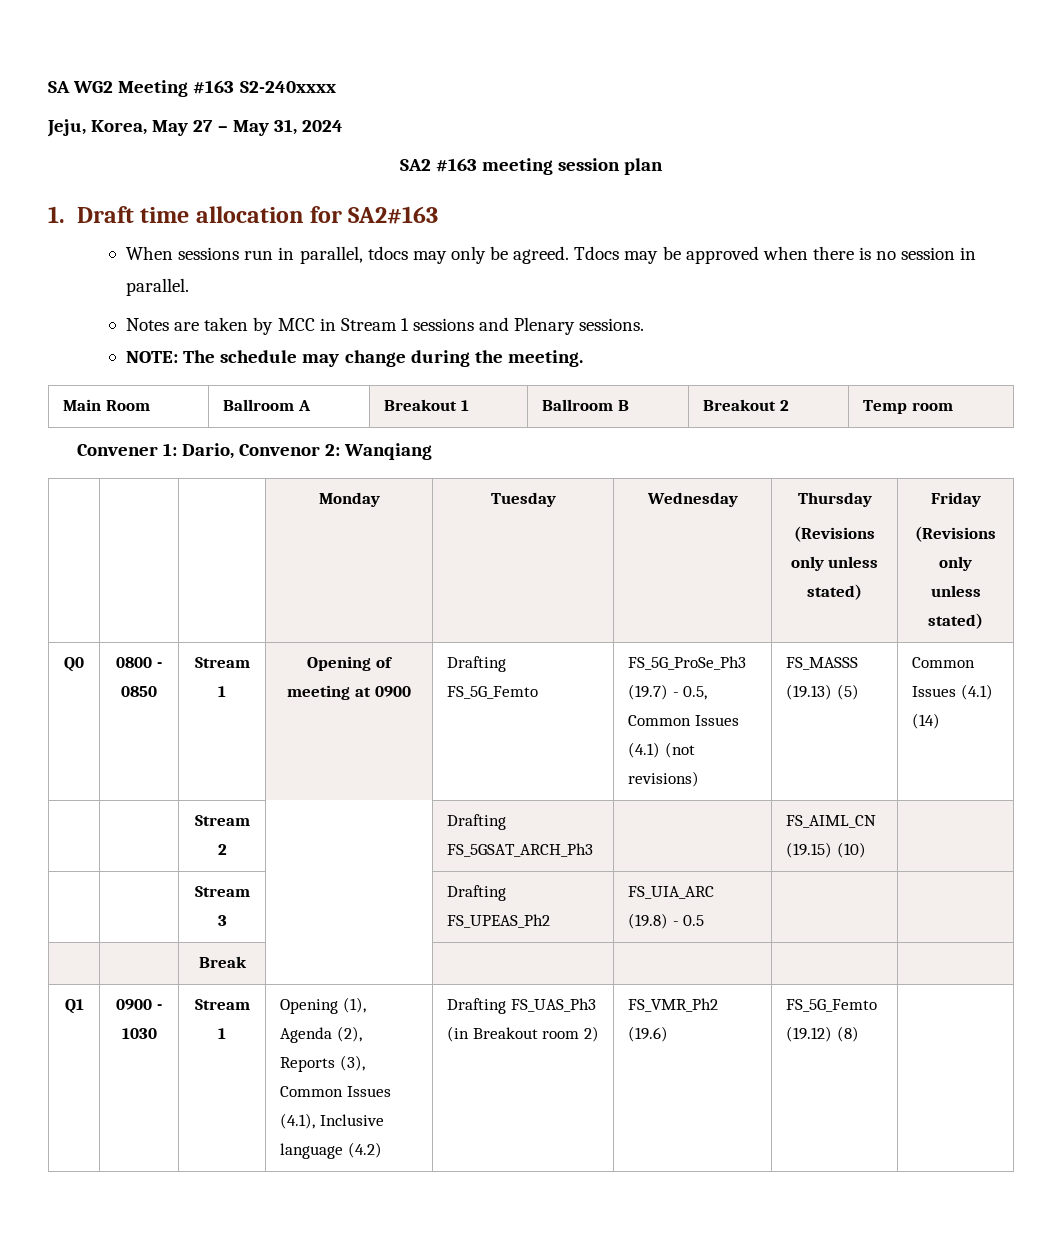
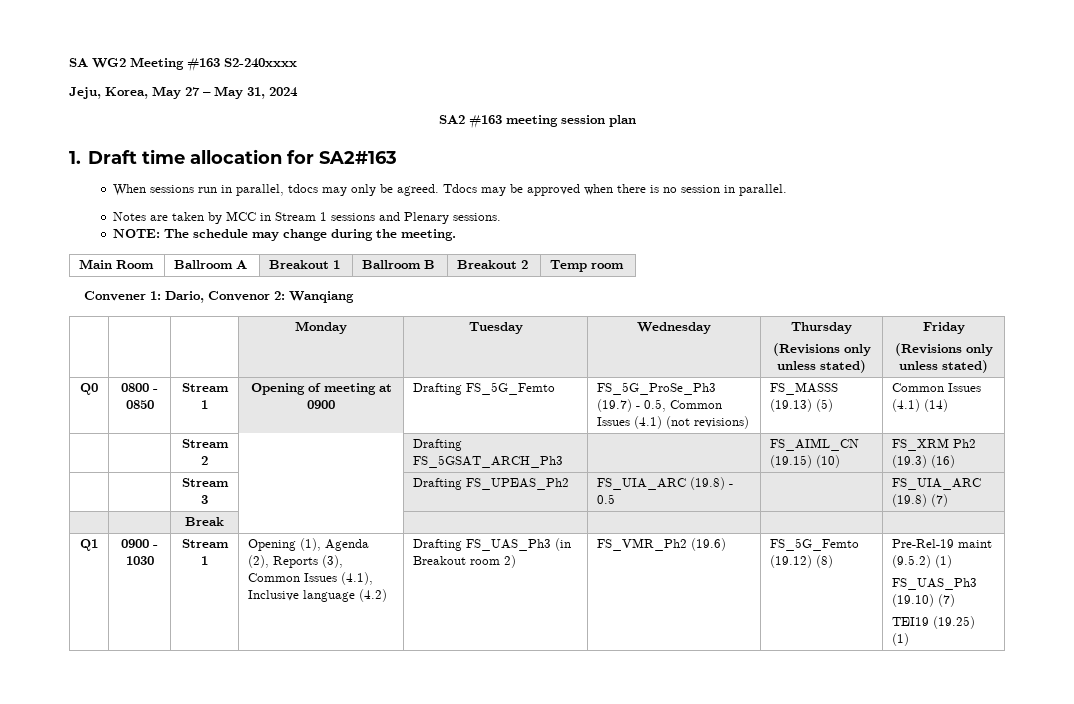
(866, 850) none -> [892,438,977,451] [892,455,956,468] FS_XRM Ph2 (19.3) (16)
(705, 920) none -> [892,478,982,490] [892,494,949,507] FS_UIA_ARC (19.8) (7)
(859, 1034) none -> [892,539,993,548] [892,555,953,568] [892,578,978,590] [892,594,956,607] [892,616,976,629] [892,633,910,646] Pre-Rel-19 maint (9.5.2) (1) // FS_UAS_Ph3 (19.10) (7) // TEI19 (19.25) (1)

